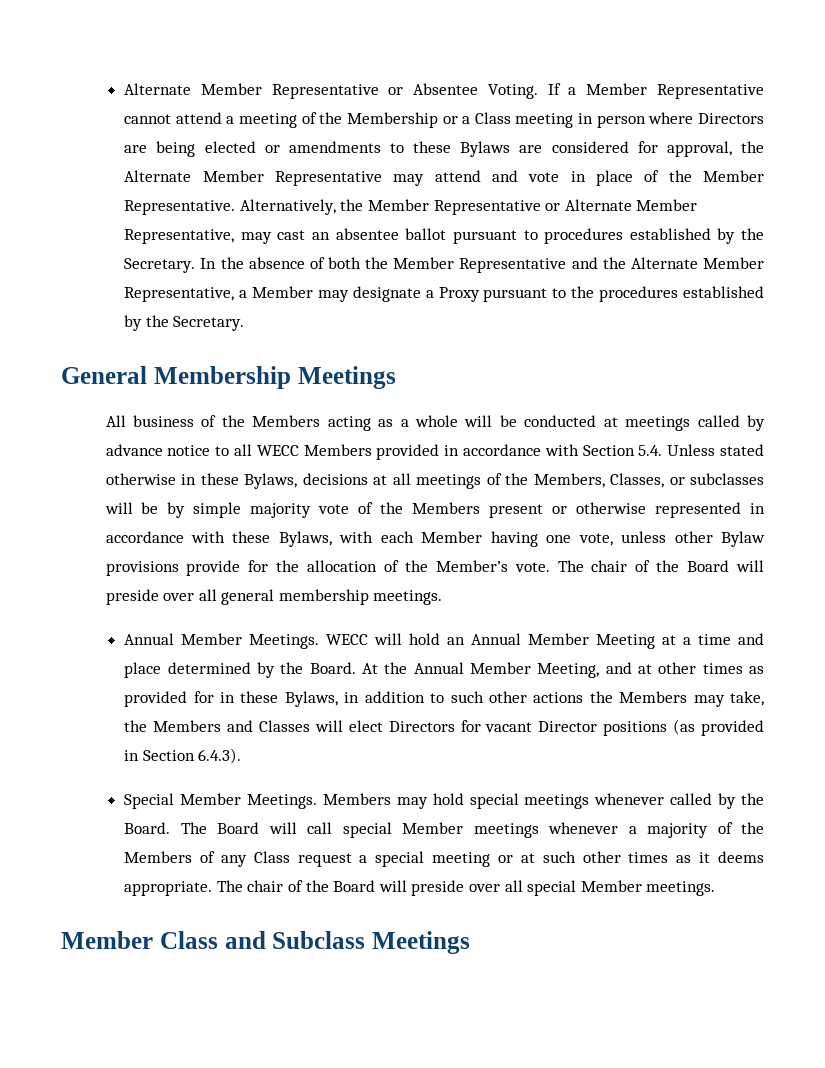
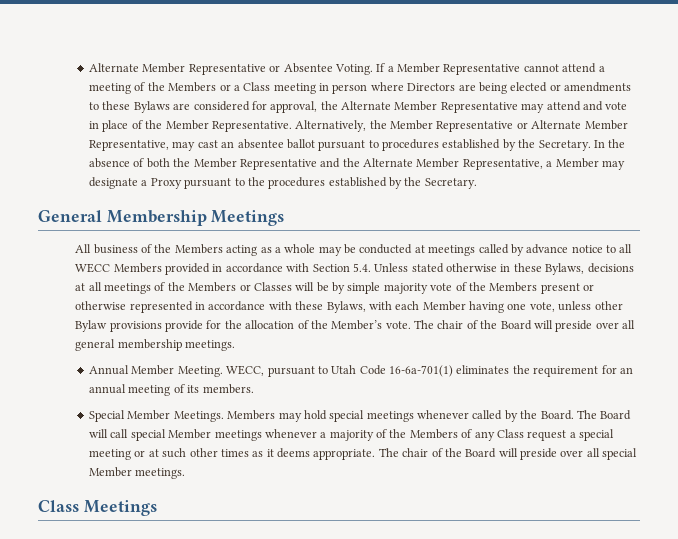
[346,112,438,128] Membership -> [168,82,217,92] Members
[464,415,493,427] will -> [318,246,342,256] may
[533,473,764,488] Members, Classes, or subclasses -> [188,282,292,292] Members or Classes
[249,633,764,649] [124,662,764,678] [124,691,765,707] [124,719,764,736] [124,748,242,764] Meetings. WECC will hold an Annual Member Meeting at a time and place determined by the Board. At the Annual Member Meeting, and at other times as provided for in these Bylaws, in addition to such other actions the Members may take, the Members and Classes will elect Directors for vacant Director positions (as provided in Section 6.4.3). -> [177,365,633,377] [89,384,254,396] Meeting. WECC, pursuant to Utah Code 16-6a-701(1) eliminates the requirement for an annual meeting of its members.
[61,931,366,949] Member Class and Subclass -> [38,500,79,512] Class

